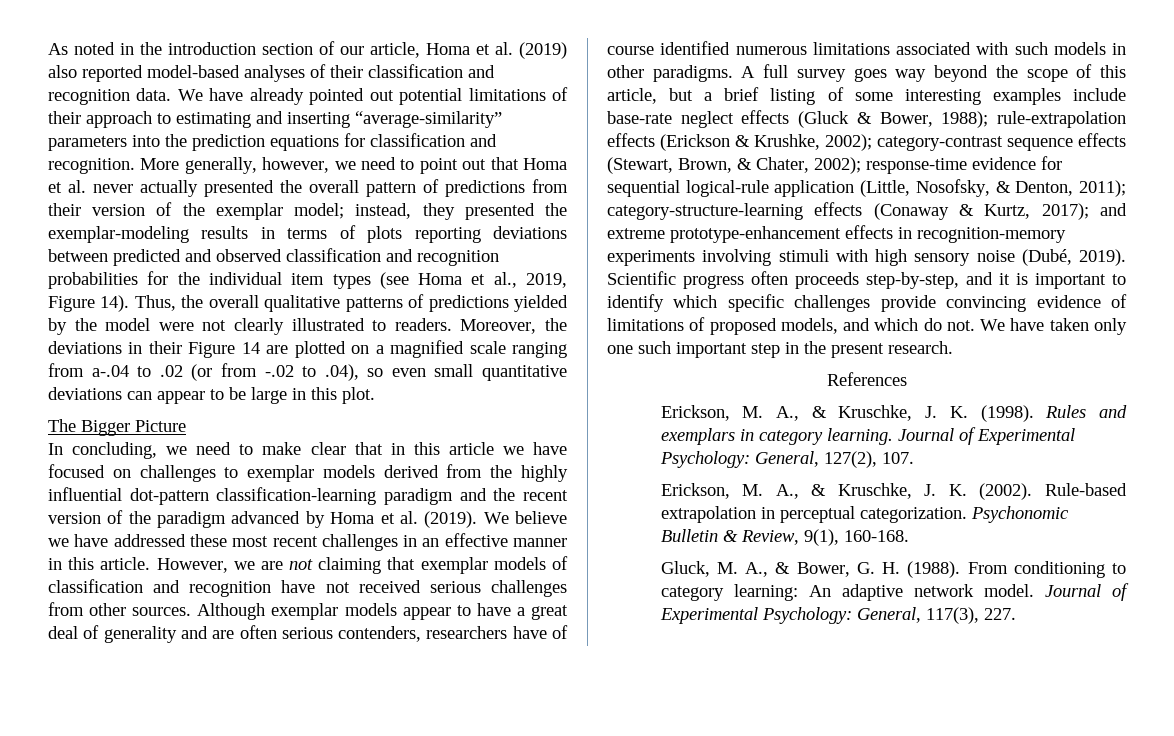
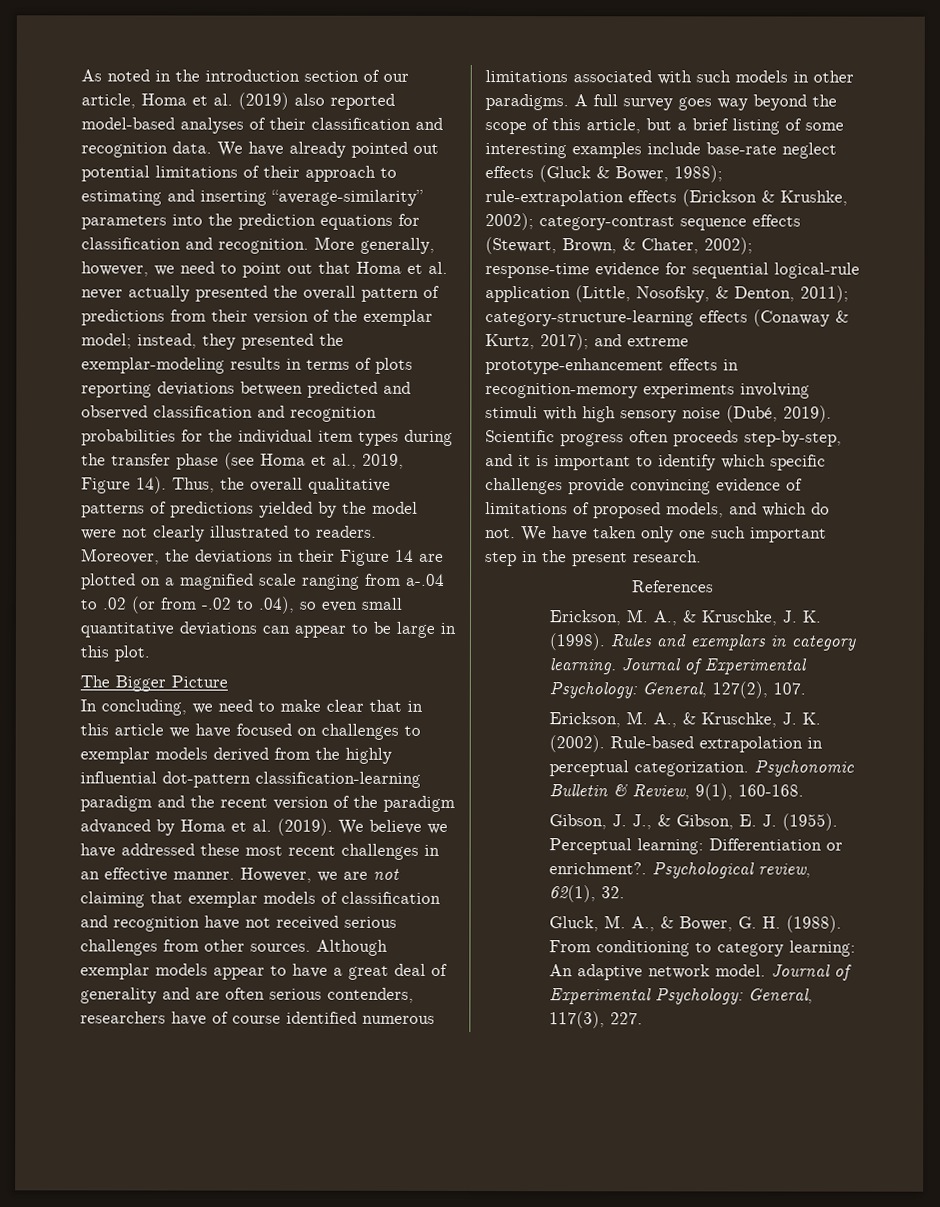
(371, 281) none -> [404,429,453,446] [81,453,219,470] during the transfer phase
[513,538,567,547] [48,557,151,570] manner in this article. -> [173,871,235,880] manner.
(909, 536) none -> [549,813,839,831] [549,838,844,855] [549,862,812,879] [549,885,626,903] // Gibson, J. J., & Gibson, E. J. (1955). Perceptual learning: Differentiation or enrichment?. Psychological review, 62(1), 32.

